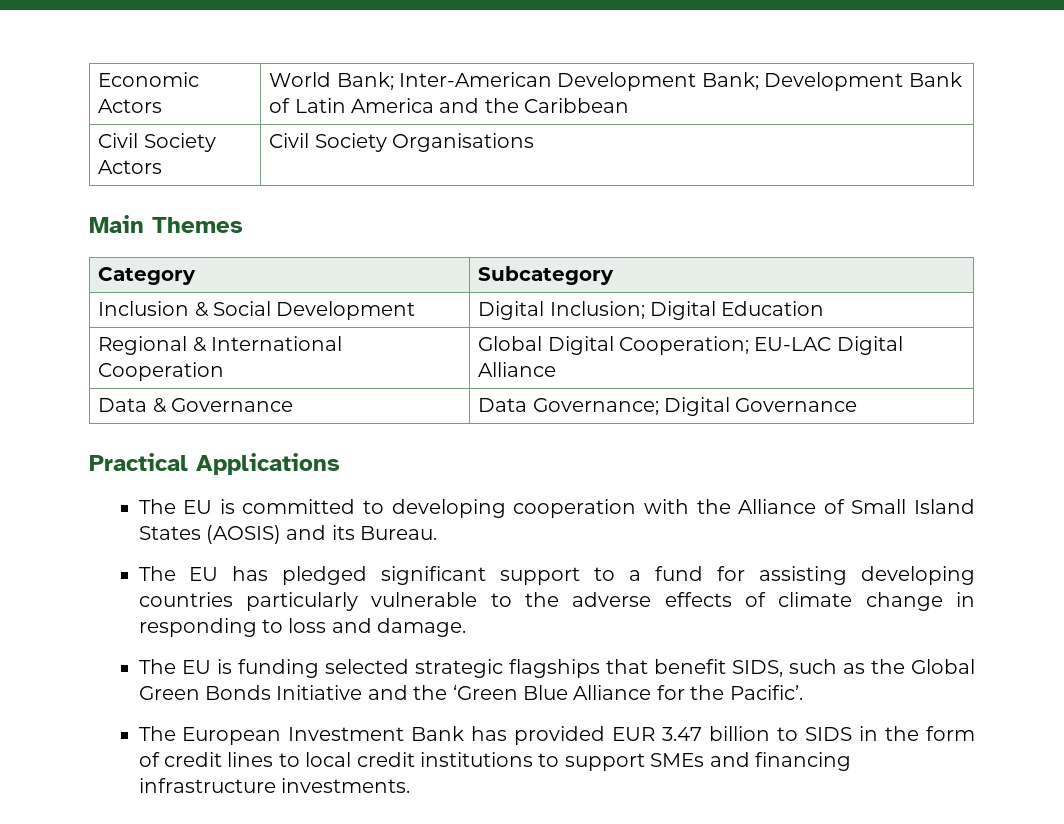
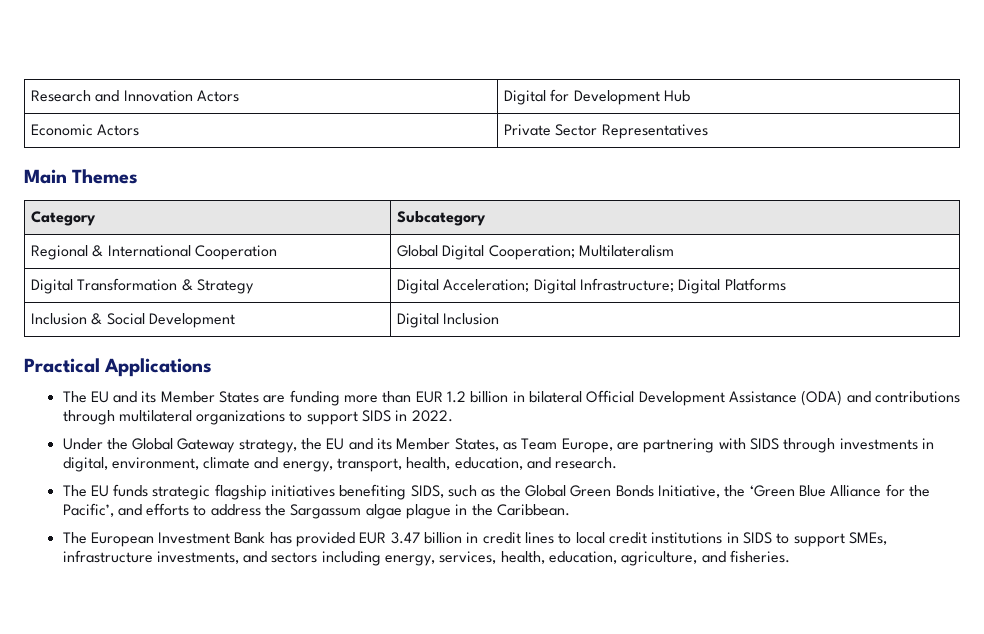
[98,72,200,87] [98,99,163,113] [269,72,962,91] [269,98,630,113] [98,133,216,152] [98,160,163,174] [269,133,535,152] [89,215,243,233] [98,267,197,285] [478,266,615,285] [98,301,416,320] [478,301,825,320] Economic Actors | World Bank; Inter-American Development Bank; Development Bank of Latin America and the Caribbean // Civil Society Actors | Civil Society Organisations // Main Themes // Category | Subcategory // Inclusion & Social Development | Digital Inclusion; Digital Education -> [31,90,239,102] [504,89,690,105] [31,124,140,136] [504,124,708,139] [24,169,139,184] [31,211,97,226] [397,211,487,226] Research and Innovation Actors | Digital for Development Hub // Economic Actors | Private Sector Representatives // Main Themes // Category | Subcategory
[754,336,903,355] [478,362,557,377] [98,398,294,413] [478,397,858,416] [89,453,340,475] [138,499,975,518] [138,525,438,544] [138,566,975,585] [138,592,975,611] [138,618,467,637] [138,659,726,678] EU-LAC Digital Alliance // Data & Governance | Data Governance; Digital Governance // Practical Applications // The EU is committed to developing cooperation with the Alliance of Small Island States (AOSIS) and its Bureau. // The EU has pledged significant support to a fund for assisting developing countries particularly vulnerable to the adverse effects of climate change in responding to loss and damage. // The EU is funding selected strategic flagships that benefit -> [578,245,674,257] [31,278,254,294] [397,278,786,294] [31,313,235,328] [397,313,500,328] [24,358,213,377] [62,390,960,406] [62,410,453,425] [62,438,934,453] [62,457,618,472] [62,484,407,500] Multilateralism // Digital Transformation & Strategy | Digital Acceleration; Digital Infrastructure; Digital Platforms // Inclusion & Social Development | Digital Inclusion // Practical Applications // The EU and its Member States are funding more than EUR 1.2 billion in bilateral Official Development Assistance (ODA) and contributions through multilateral organizations to support SIDS in 2022. // Under the Global Gateway strategy, the EU and its Member States, as Team Europe, are partnering with SIDS through investments in digital, environment, climate and energy, transport, health, education, and research. // The EU funds strategic flagship initiatives benefiting
[276,685,408,700] Initiative and -> [658,485,721,498] Initiative,
[729,685,803,700] Pacific’. -> [62,503,571,519] Pacific’, and efforts to address the Sargassum algae plague in the Caribbean.
[777,726,975,741] [138,752,160,767] to SIDS in the form of -> [466,532,479,543] in
[538,752,851,771] [138,778,410,793] to support SMEs and financing infrastructure investments. -> [726,532,887,547] [62,550,791,566] in SIDS to support SMEs, infrastructure investments, and sectors including energy, services, health, education, agriculture, and fisheries.

